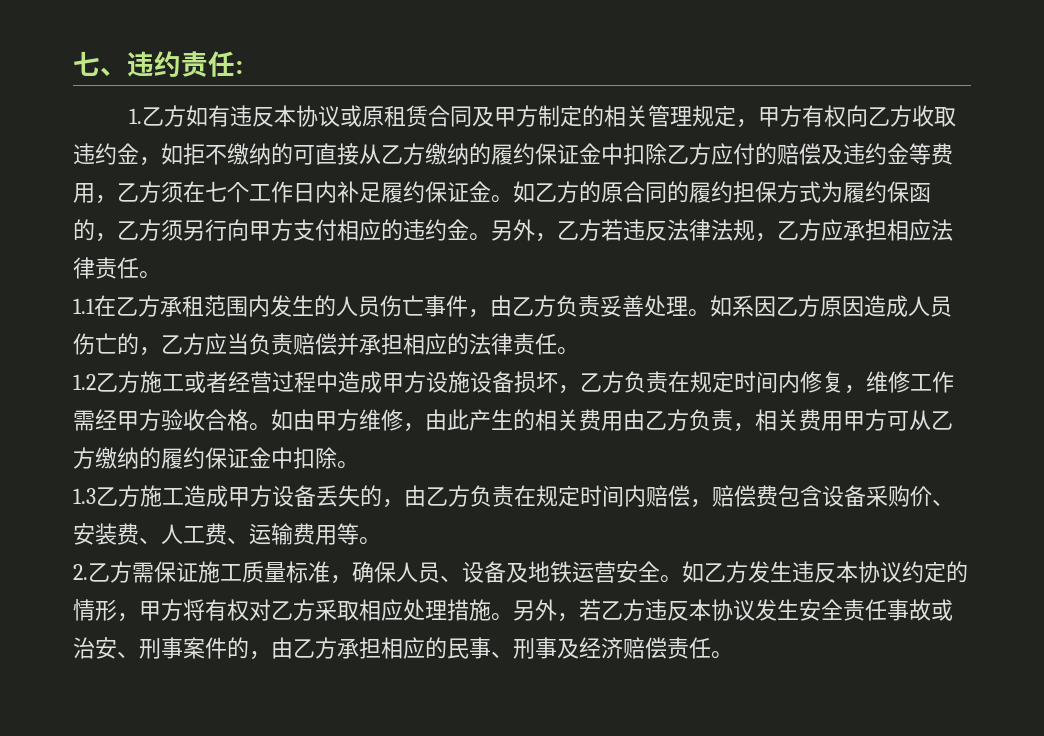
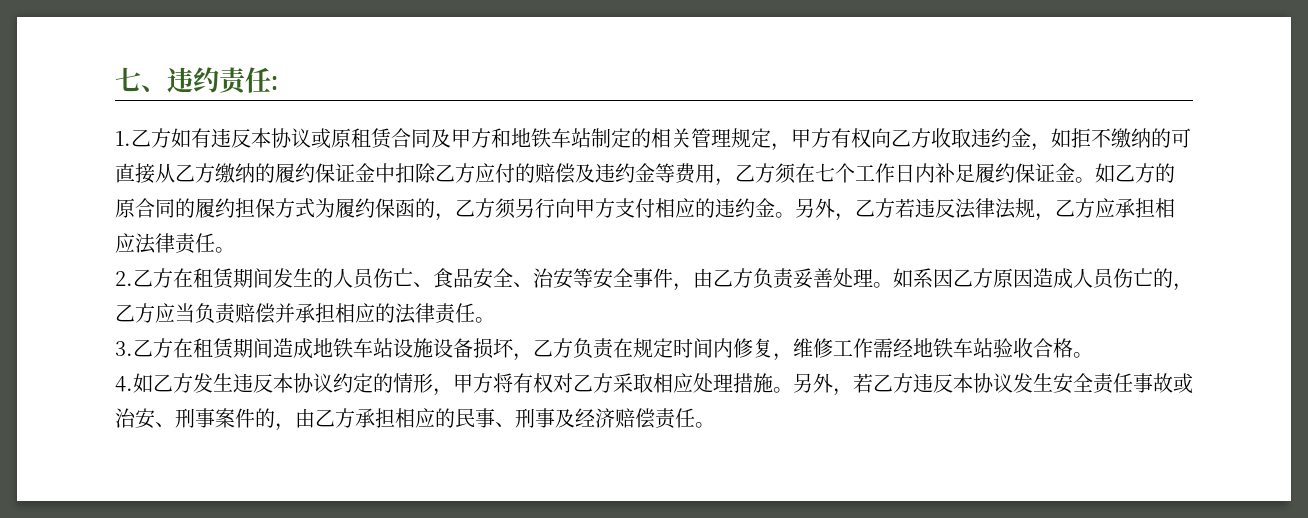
(539, 116) none -> [491,128,591,148] 和地铁车站
[73,295,424,317] 1.1在乙方承租范围内发生的人员伤亡 -> [115,268,633,289] 2.乙方在租赁期间发生的人员伤亡、食品安全、治安等安全
[73,371,426,393] 1.2乙方施工或者经营过程中造成甲方 -> [115,338,393,359] 3.乙方在租赁期间造成地铁车站
[117,409,161,431] 甲方 -> [913,338,993,358] 地铁车站
[271,409,953,432] [73,447,359,469] [73,485,954,508] [73,523,381,545] [73,561,682,584] 如由甲方维修，由此产生的相关费用由乙方负责，相关费用甲方可从乙方缴纳的履约保证金中扣除。 // 1.3乙方施工造成甲方设备丢失的，由乙方负责在规定时间内赔偿，赔偿费包含设备采购价、安装费、人工费、运输费用等。 // 2.乙方需保证施工质量标准，确保人员、设备及地铁运营安全。 -> [115,376,133,392] // 4.

